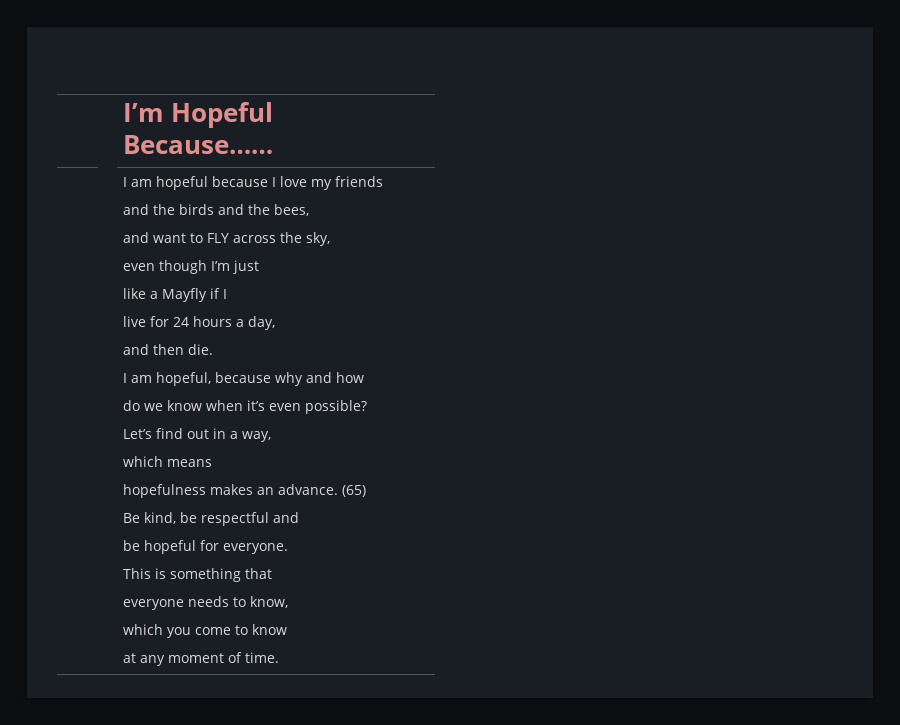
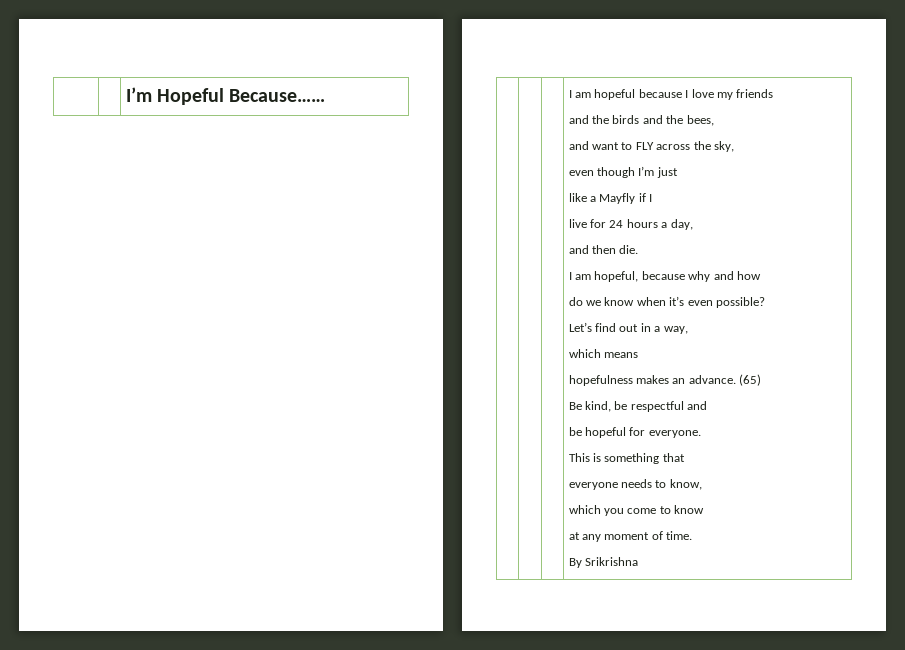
(280, 657) none -> [568,557,639,568] // By Srikrishna

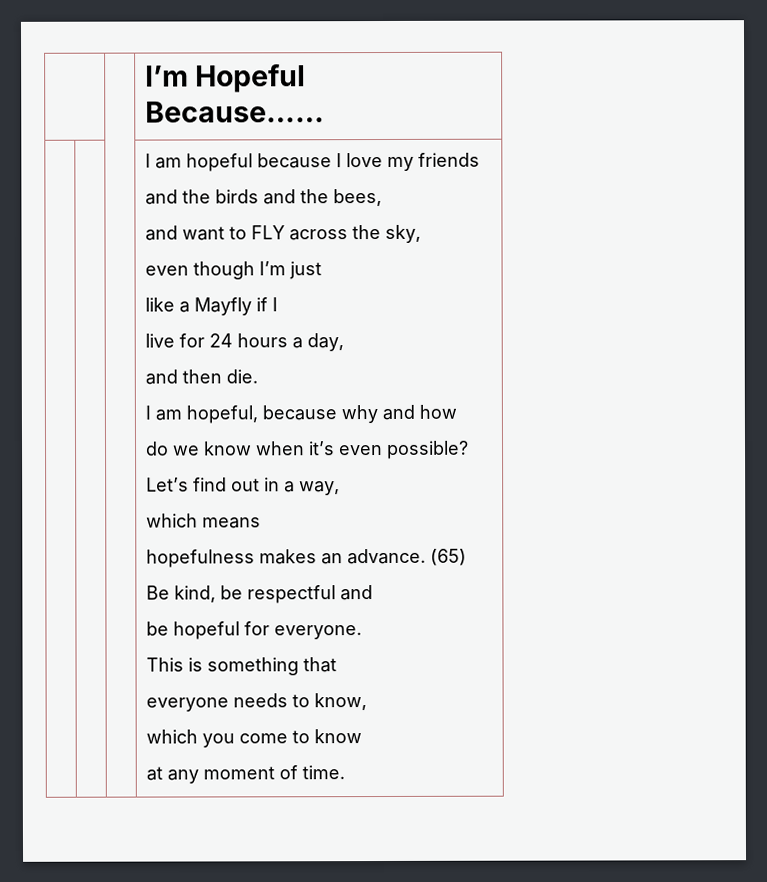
[568,557,639,568] // By Srikrishna -> (345, 772) none

